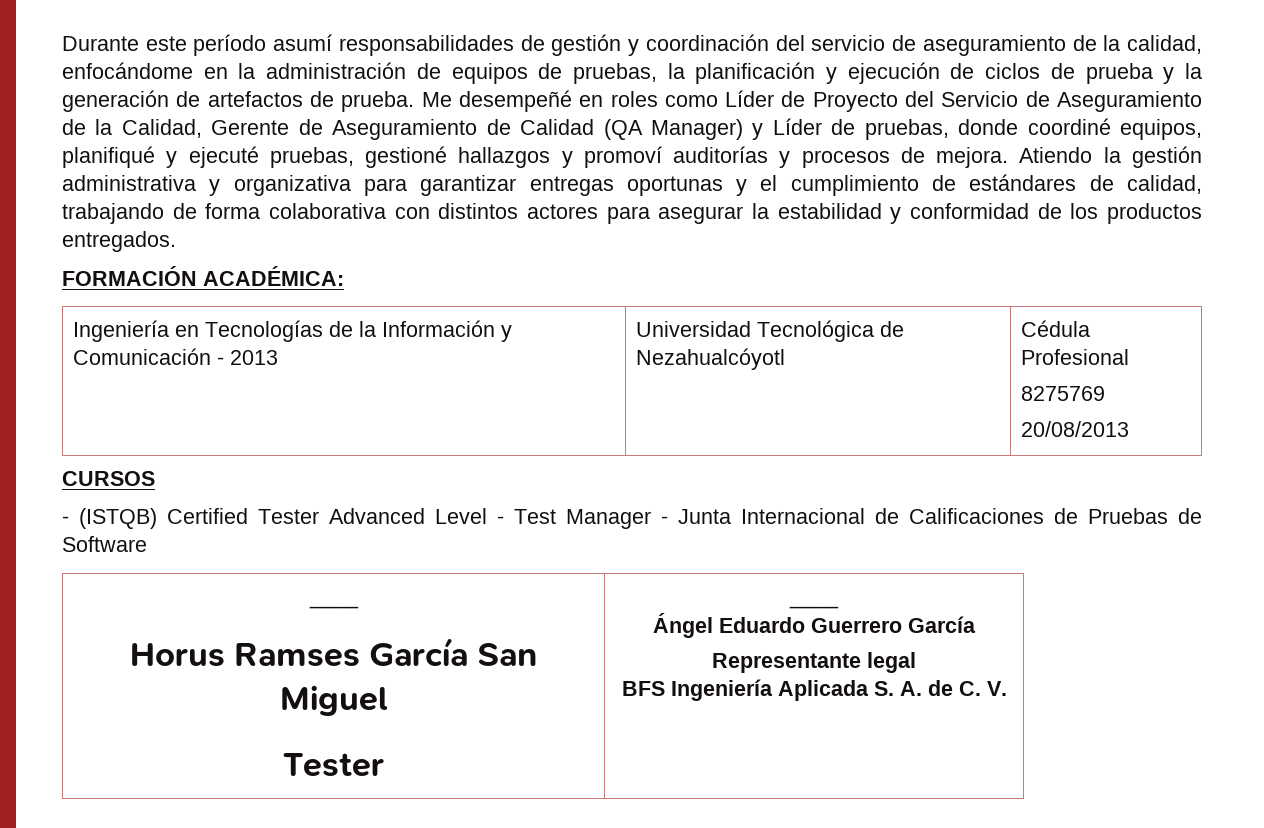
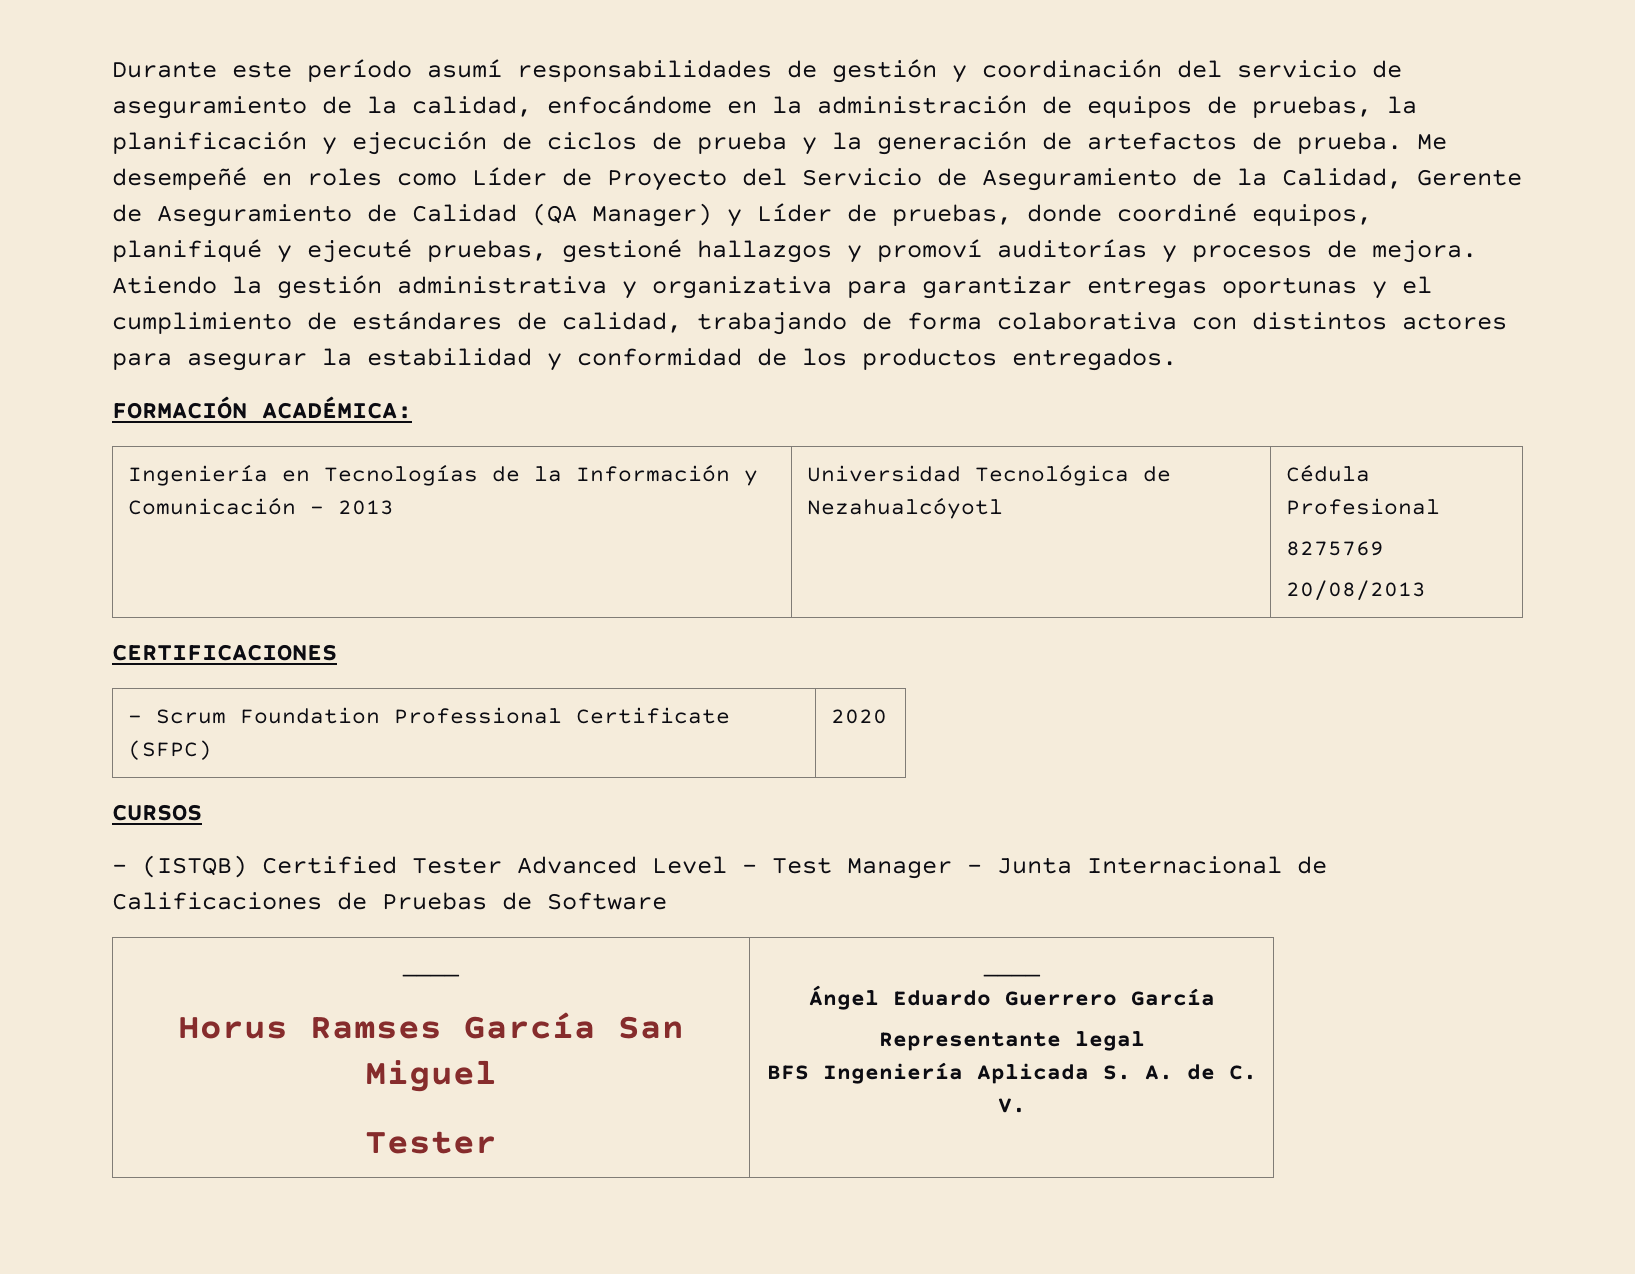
(1130, 429) none -> [112,644,337,661] [128,707,731,724] [128,740,213,760] [831,709,888,724] // CERTIFICACIONES // - Scrum Foundation Professional Certificate (SFPC) | 2020

